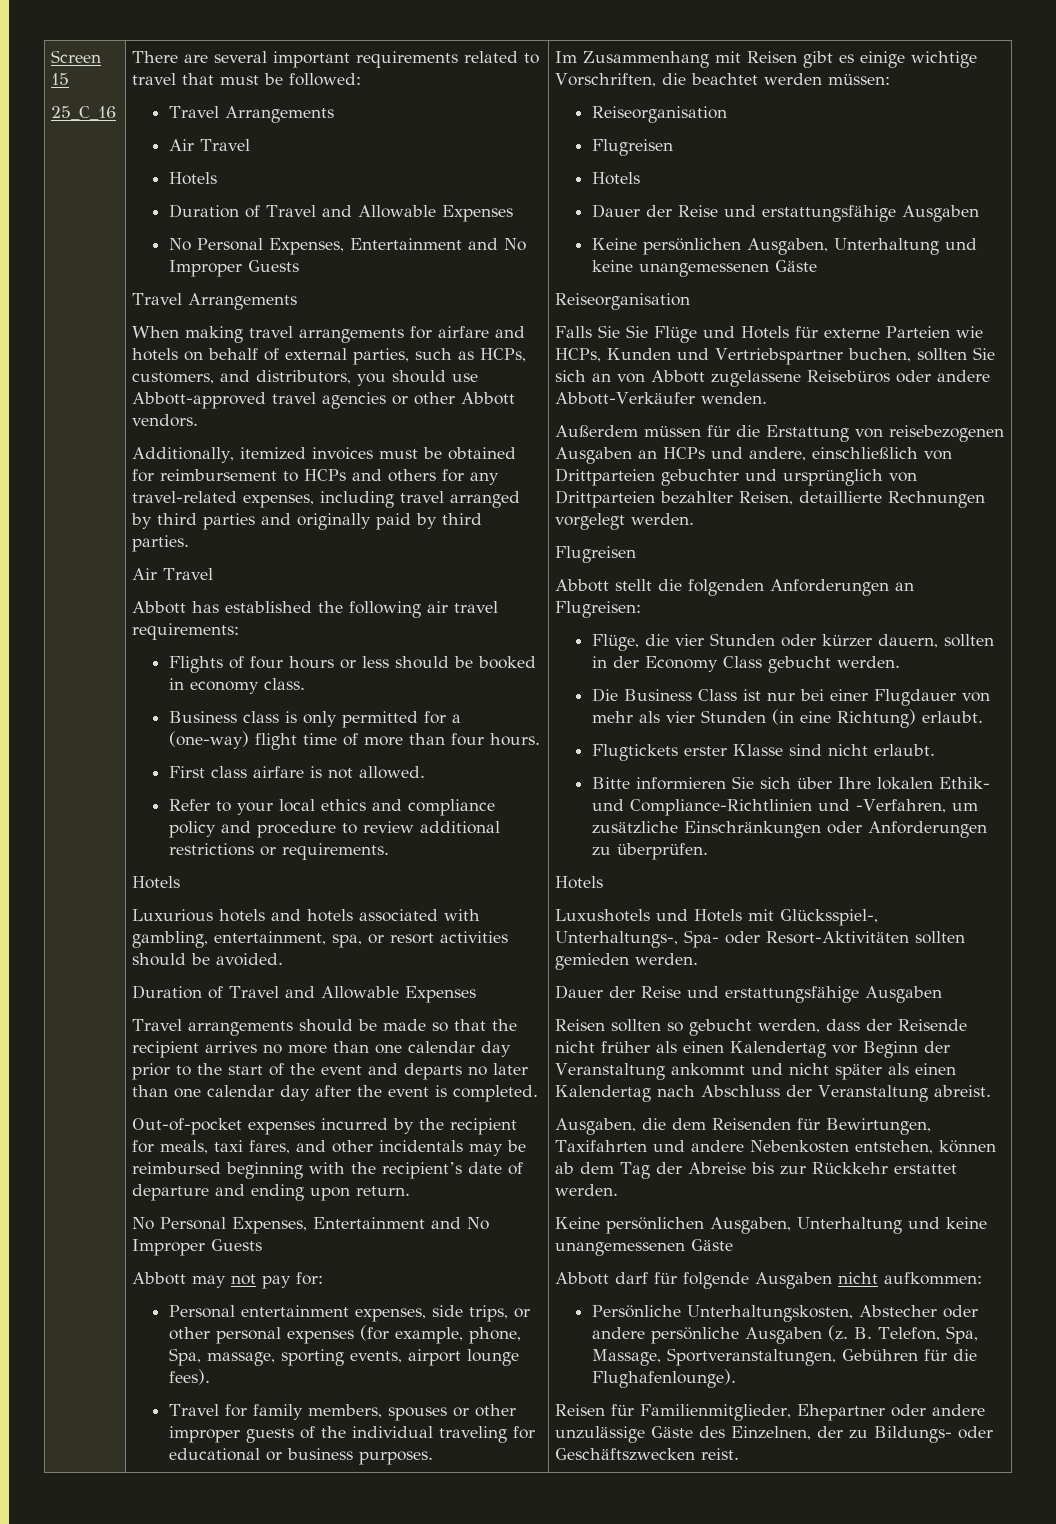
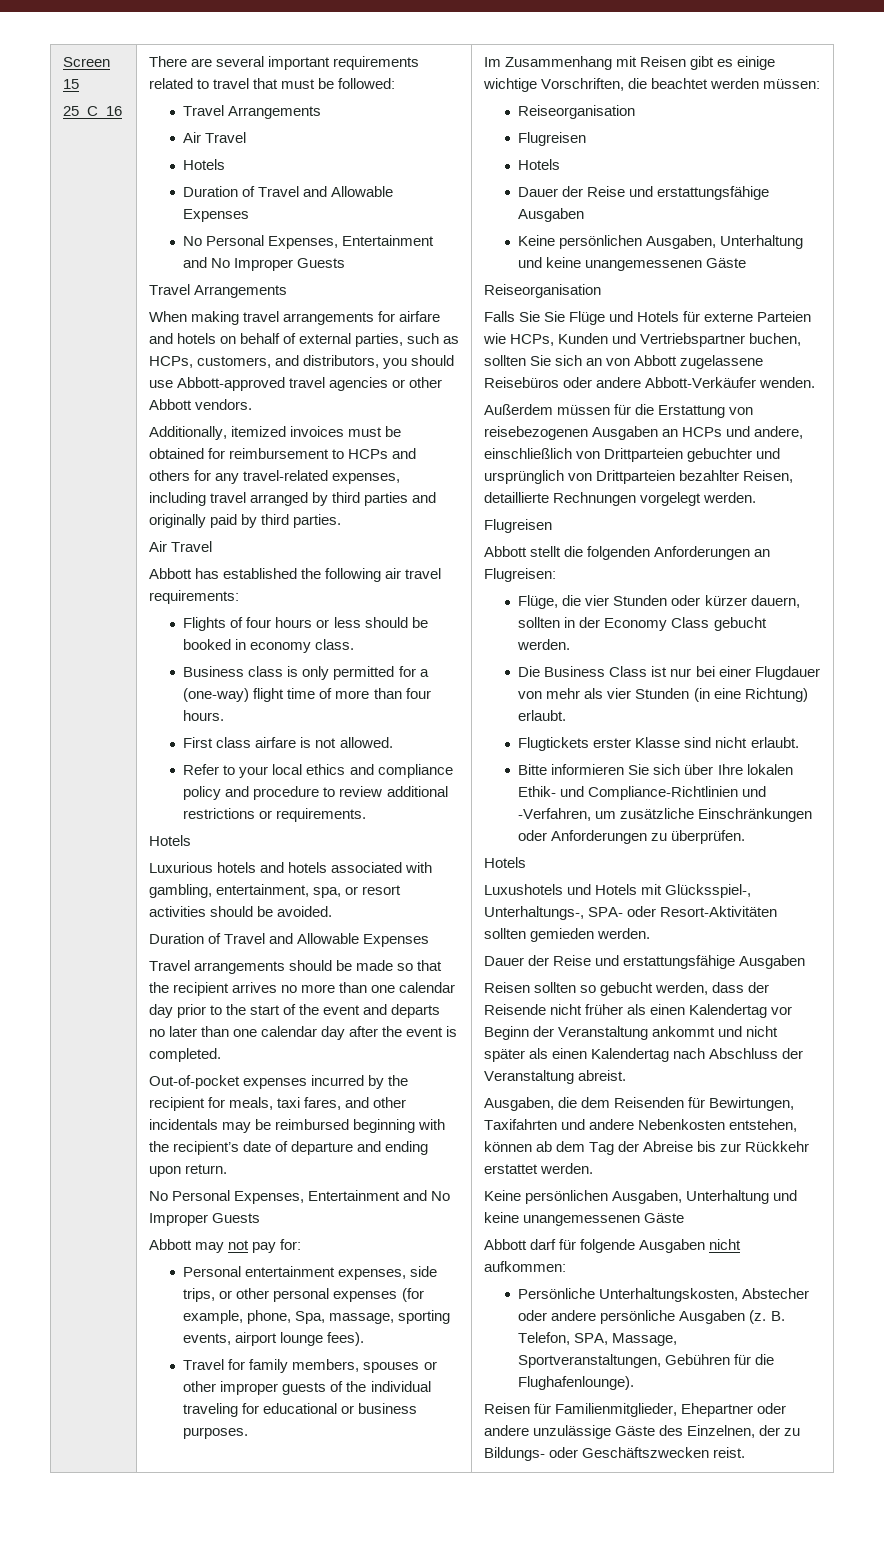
[684,930,720,948] Spa- -> [587,907,623,917] SPA-
[945,1326,978,1344] Spa, -> [574,1333,609,1345] SPA,

